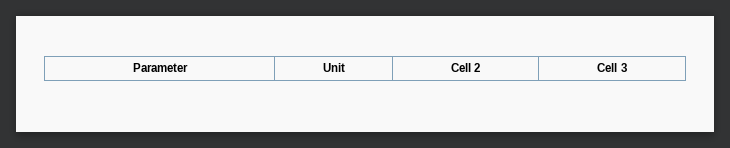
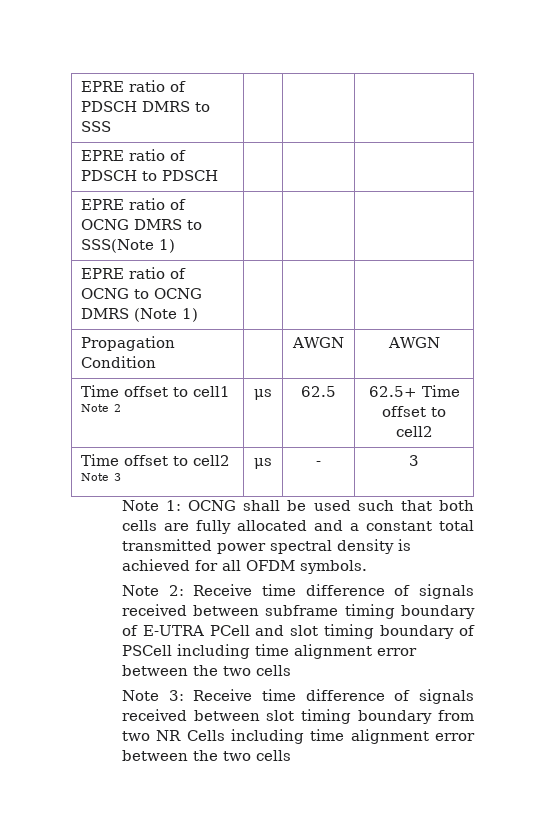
[132,63,188,72] [322,63,345,72] [450,63,481,72] [597,63,627,72] Parameter | Unit | Cell 2 | Cell 3 -> [80,80,186,92] [80,101,210,112] [80,121,111,132] [80,149,186,161] [80,170,218,181] [80,198,186,210] [80,219,202,230] [80,239,175,253] [80,267,186,279] [80,288,202,299] [80,308,198,322] [80,336,175,351] [80,356,156,368] [292,337,344,348] [387,337,440,348] [80,385,230,397] [80,404,121,412] [254,389,272,400] [301,386,336,397] [368,385,460,397] [382,406,447,417] [395,426,433,437] [80,454,230,466] [80,473,121,481] [254,458,272,469] [316,461,321,466] [409,455,419,466] [121,500,474,511] [121,520,475,534] [121,539,411,554] [121,559,367,574] [121,584,474,599] [121,604,475,619] [121,624,475,639] [121,644,417,659] [121,665,291,676] [121,689,474,704] [121,709,474,724] [121,729,475,744] [121,750,291,761] EPRE ratio of PDSCH DMRS to SSS | | | // EPRE ratio of PDSCH to PDSCH | | | // EPRE ratio of OCNG DMRS to SSS(Note 1) | | | // EPRE ratio of OCNG to OCNG DMRS (Note 1) | | | // Propagation Condition | | AWGN | AWGN // Time offset to cell1 Note 2 | μs | 62.5 | 62.5+ Time offset to cell2 // Time offset to cell2 Note 3 | μs | - | 3 // Note 1: OCNG shall be used such that both cells are fully allocated and a constant total transmitted power spectral density is achieved for all OFDM symbols. // Note 2: Receive time difference of signals received between subframe timing boundary of E-UTRA PCell and slot timing boundary of PSCell including time alignment error between the two cells // Note 3: Receive time difference of signals received between slot timing boundary from two NR Cells including time alignment error between the two cells

